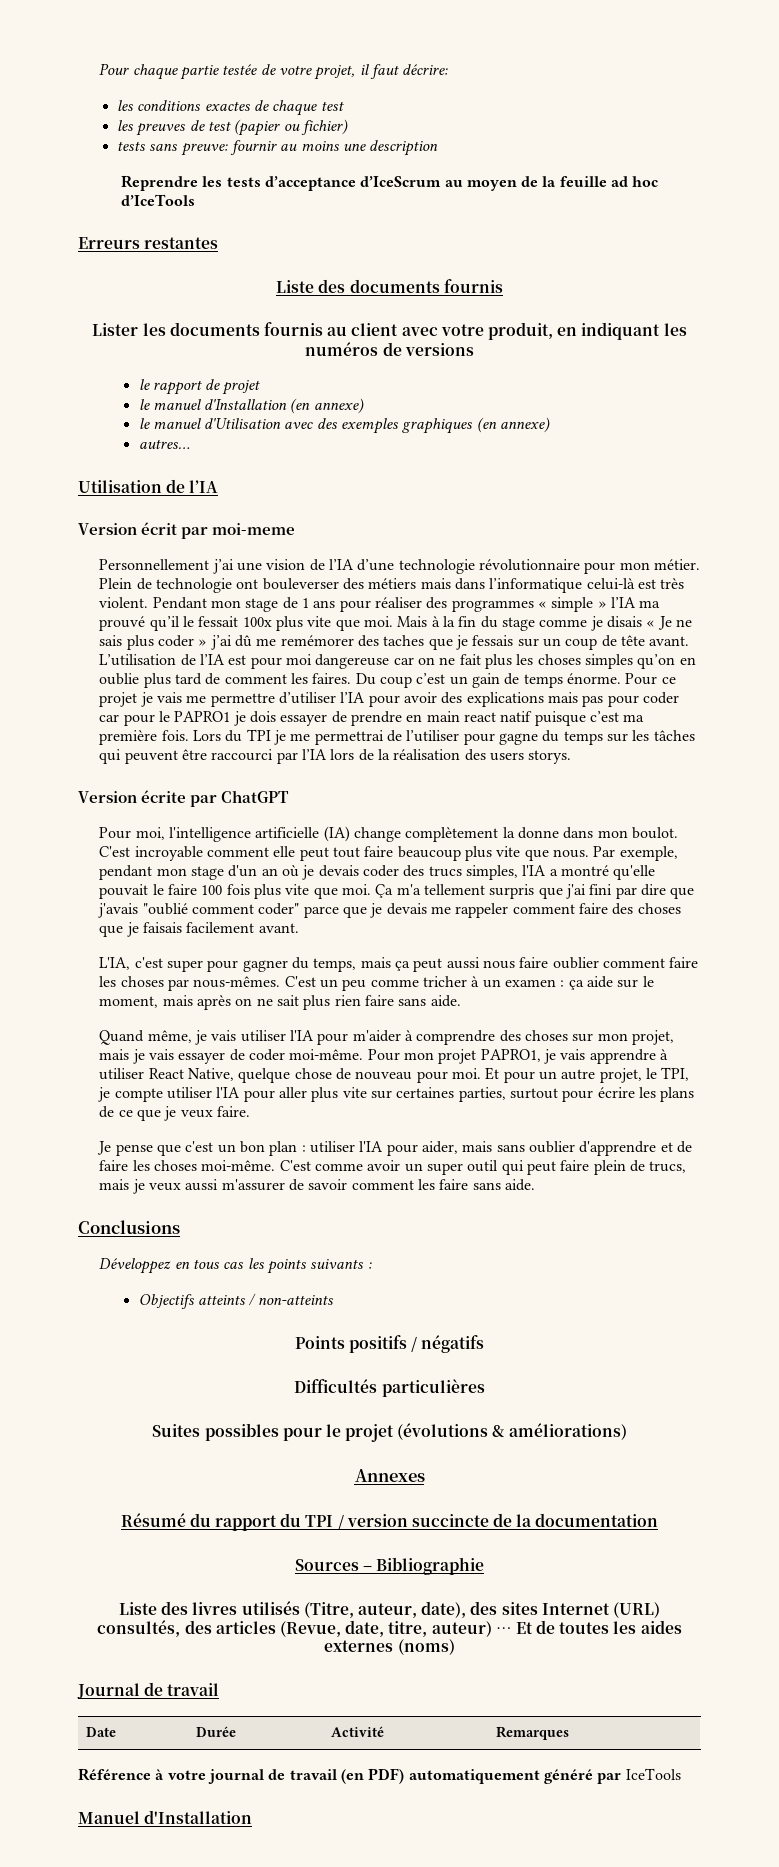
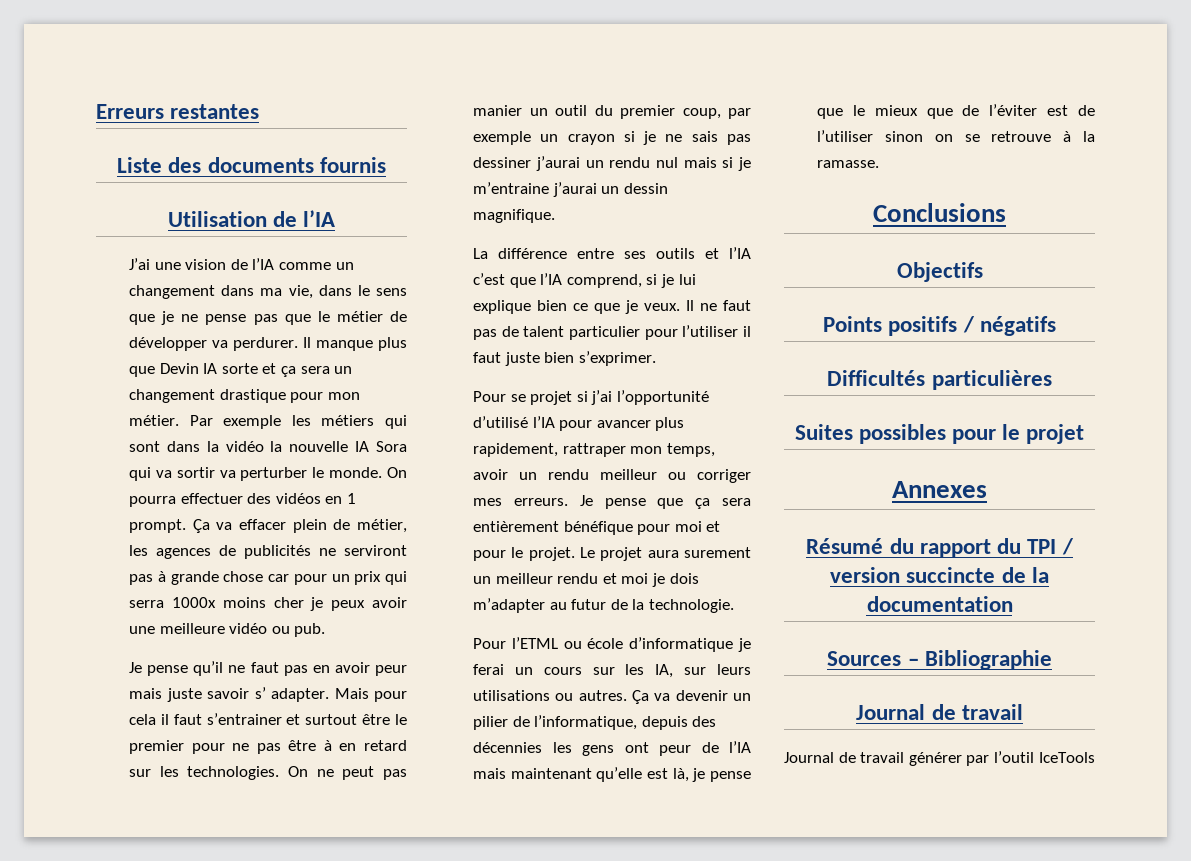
[99,63,449,80] [117,100,344,116] [117,119,348,136] [117,140,439,156] [120,175,659,191] [120,194,195,206] Pour chaque partie testée de votre projet, il faut décrire: // les conditions exactes de chaque test // les preuves de test (papier ou fichier) // tests sans preuve: fournir au moins une description // Reprendre les tests d’acceptance d’IceScrum au moyen de la feuille ad hoc d’IceTools // -> (96, 111) none
[92,322,687,340] [305,342,474,356] [138,379,261,395] [138,398,364,414] [138,417,551,434] [138,439,190,449] [78,479,219,493] [78,522,296,539] [99,559,700,574] [99,578,685,593] [99,597,661,612] [99,616,692,631] [99,635,690,650] [99,654,696,669] [99,673,676,688] [99,692,679,707] [99,711,645,726] [99,729,695,745] [99,749,572,764] [78,790,290,807] [99,826,678,842] [99,846,678,861] [99,865,656,880] [99,884,695,899] [98,903,681,918] [99,922,299,937] [99,957,699,972] [99,976,654,991] [99,995,461,1010] [99,1030,674,1045] [99,1049,668,1064] [99,1067,690,1083] [98,1087,695,1102] [99,1106,251,1121] [97,1141,692,1156] [99,1160,687,1175] [99,1179,535,1194] [78,1220,180,1234] [99,1258,372,1274] [138,1293,335,1309] Lister les documents fournis au client avec votre produit, en indiquant les numéros de versions // le rapport de projet // le manuel d'Installation (en annexe) // le manuel d'Utilisation avec des exemples graphiques (en annexe) // autres… // Utilisation de l’IA // Version écrit par moi-meme // Personnellement j’ai une vision de l’IA d’une technologie révolutionnaire pour mon métier. Plein de technologie ont bouleverser des métiers mais dans l’informatique celui-là est très violent. Pendant mon stage de 1 ans pour réaliser des programmes « simple » l’IA ma prouvé qu’il le fessait 100x plus vite que moi. Mais à la fin du stage comme je disais « Je ne sais plus coder » j’ai dû me remémorer des taches que je fessais sur un coup de tête avant. L’utilisation de l’IA est pour moi dangereuse car on ne fait plus les choses simples qu’on en oublie plus tard de comment les faires. Du coup c’est un gain de temps énorme. Pour ce projet je vais me permettre d’utiliser l’IA pour avoir des explications mais pas pour coder car pour le PAPRO1 je dois essayer de prendre en main react natif puisque c’est ma première fois. Lors du TPI je me permettrai de l’utiliser pour gagne du temps sur les tâches qui peuvent être raccourci par l’IA lors de la réalisation des users storys. // Version écrite par ChatGPT // Pour moi, l'intelligence artificielle (IA) change complètement la donne dans mon boulot. C'est incroyable comment elle peut tout faire beaucoup plus vite que nous. Par exemple, pendant mon stage d'un an où je devais coder des trucs simples, l'IA a montré qu'elle pouvait le faire 100 fois plus vite que moi. Ça m'a tellement surpris que j'ai fini par dire que j'avais "oublié comment coder" parce que je devais me rappeler comment faire des choses que je faisais facilement avant. // L'IA, c'est super pour gagner du temps, mais ça peut aussi nous faire oublier comment faire les choses par nous-mêmes. C'est un peu comme tricher à un examen : ça aide sur le moment, mais après on ne sait plus rien faire sans aide. // Quand même, je vais utiliser l'IA pour m'aider à comprendre des choses sur mon projet, mais je vais essayer de coder moi-même. Pour mon projet PAPRO1, je vais apprendre à utiliser React Native, quelque chose de nouveau pour moi. Et pour un autre projet, le TPI, je compte utiliser l'IA pour aller plus vite sur certaines parties, surtout pour écrire les plans de ce que je veux faire. // Je pense que c'est un bon plan : utiliser l'IA pour aider, mais sans oublier d'apprendre et de faire les choses moi-même. C'est comme avoir un super outil qui peut faire plein de trucs, mais je veux aussi m'assurer de savoir comment les faire sans aide. // Conclusions // Développez en tous cas les points suivants : // Objectifs atteints / non-atteints -> [167,210,336,227] [129,258,354,270] [129,285,408,299] [129,311,407,325] [129,337,407,351] [129,363,353,377] [129,389,360,403] [129,415,407,429] [129,441,407,452] [129,467,407,481] [129,493,357,507] [129,519,408,533] [129,545,407,559] [129,571,407,585] [129,597,407,611] [129,623,326,637] [129,661,407,676] [129,687,407,702] [129,713,407,725] [129,740,408,754] [129,766,407,780] [473,105,751,119] [473,131,751,145] [473,156,751,171] [473,182,668,197] [473,209,556,223] [473,247,751,259] [473,273,696,288] [473,300,751,314] [473,325,751,340] [473,351,656,366] [473,390,710,405] [473,416,685,431] [473,443,715,457] [473,469,751,483] [473,495,751,509] [473,521,721,535] [473,547,751,561] [473,573,699,587] [473,598,735,613] [473,637,751,652] [473,664,751,678] [473,690,751,704] [473,715,717,730] [473,741,751,756] [473,767,751,782] [817,104,1095,119] [817,130,1095,142] [817,160,880,168] [873,203,1006,222] [896,262,983,282] Utilisation de l’IA // J’ai une vision de l’IA comme un changement dans ma vie, dans le sens que je ne pense pas que le métier de développer va perdurer. Il manque plus que Devin IA sorte et ça sera un changement drastique pour mon métier. Par exemple les métiers qui sont dans la vidéo la nouvelle IA Sora qui va sortir va perturber le monde. On pourra effectuer des vidéos en 1 prompt. Ça va effacer plein de métier, les agences de publicités ne serviront pas à grande chose car pour un prix qui serra 1000x moins cher je peux avoir une meilleure vidéo ou pub. // Je pense qu’il ne faut pas en avoir peur mais juste savoir s’ adapter. Mais pour cela il faut s’entrainer et surtout être le premier pour ne pas être à en retard sur les technologies. On ne peut pas manier un outil du premier coup, par exemple un crayon si je ne sais pas dessiner j’aurai un rendu nul mais si je m’entraine j’aurai un dessin magnifique. // La différence entre ses outils et l’IA c’est que l’IA comprend, si je lui explique bien ce que je veux. Il ne faut pas de talent particulier pour l’utiliser il faut juste bien s’exprimer. // Pour se projet si j’ai l’opportunité d’utilisé l’IA pour avancer plus rapidement, rattraper mon temps, avoir un rendu meilleur ou corriger mes erreurs. Je pense que ça sera entièrement bénéfique pour moi et pour le projet. Le projet aura surement un meilleur rendu et moi je dois m’adapter au futur de la technologie. // Pour l’ETML ou école d’informatique je ferai un cours sur les IA, sur leurs utilisations ou autres. Ça va devenir un pilier de l’informatique, depuis des décennies les gens ont peur de l’IA mais maintenant qu’elle est là, je pense que le mieux que de l’éviter est de l’utiliser sinon on se retrouve à la ramasse. // Conclusions // Objectifs
[397,1423,627,1440] (évolutions & améliorations) -> (1085, 434) none
[119,1601,660,1618] [97,1620,682,1637] [324,1639,455,1655] [77,1682,220,1699] [86,1727,117,1737] [196,1726,237,1737] [331,1726,385,1737] [496,1726,570,1740] [78,1768,622,1784] Liste des livres utilisés (Titre, auteur, date), des sites Internet (URL) consultés, des articles (Revue, date, titre, auteur) … Et de toutes les aides externes (noms) // Journal de travail // Date | Durée | Activité | Remarques // Référence à votre journal de travail (en PDF) automatiquement généré par -> [856,704,1023,720] [784,751,1034,766] Journal de travail // Journal de travail générer par l’outil
[78,1810,253,1824] // Manuel d'Installation -> (1095, 757) none

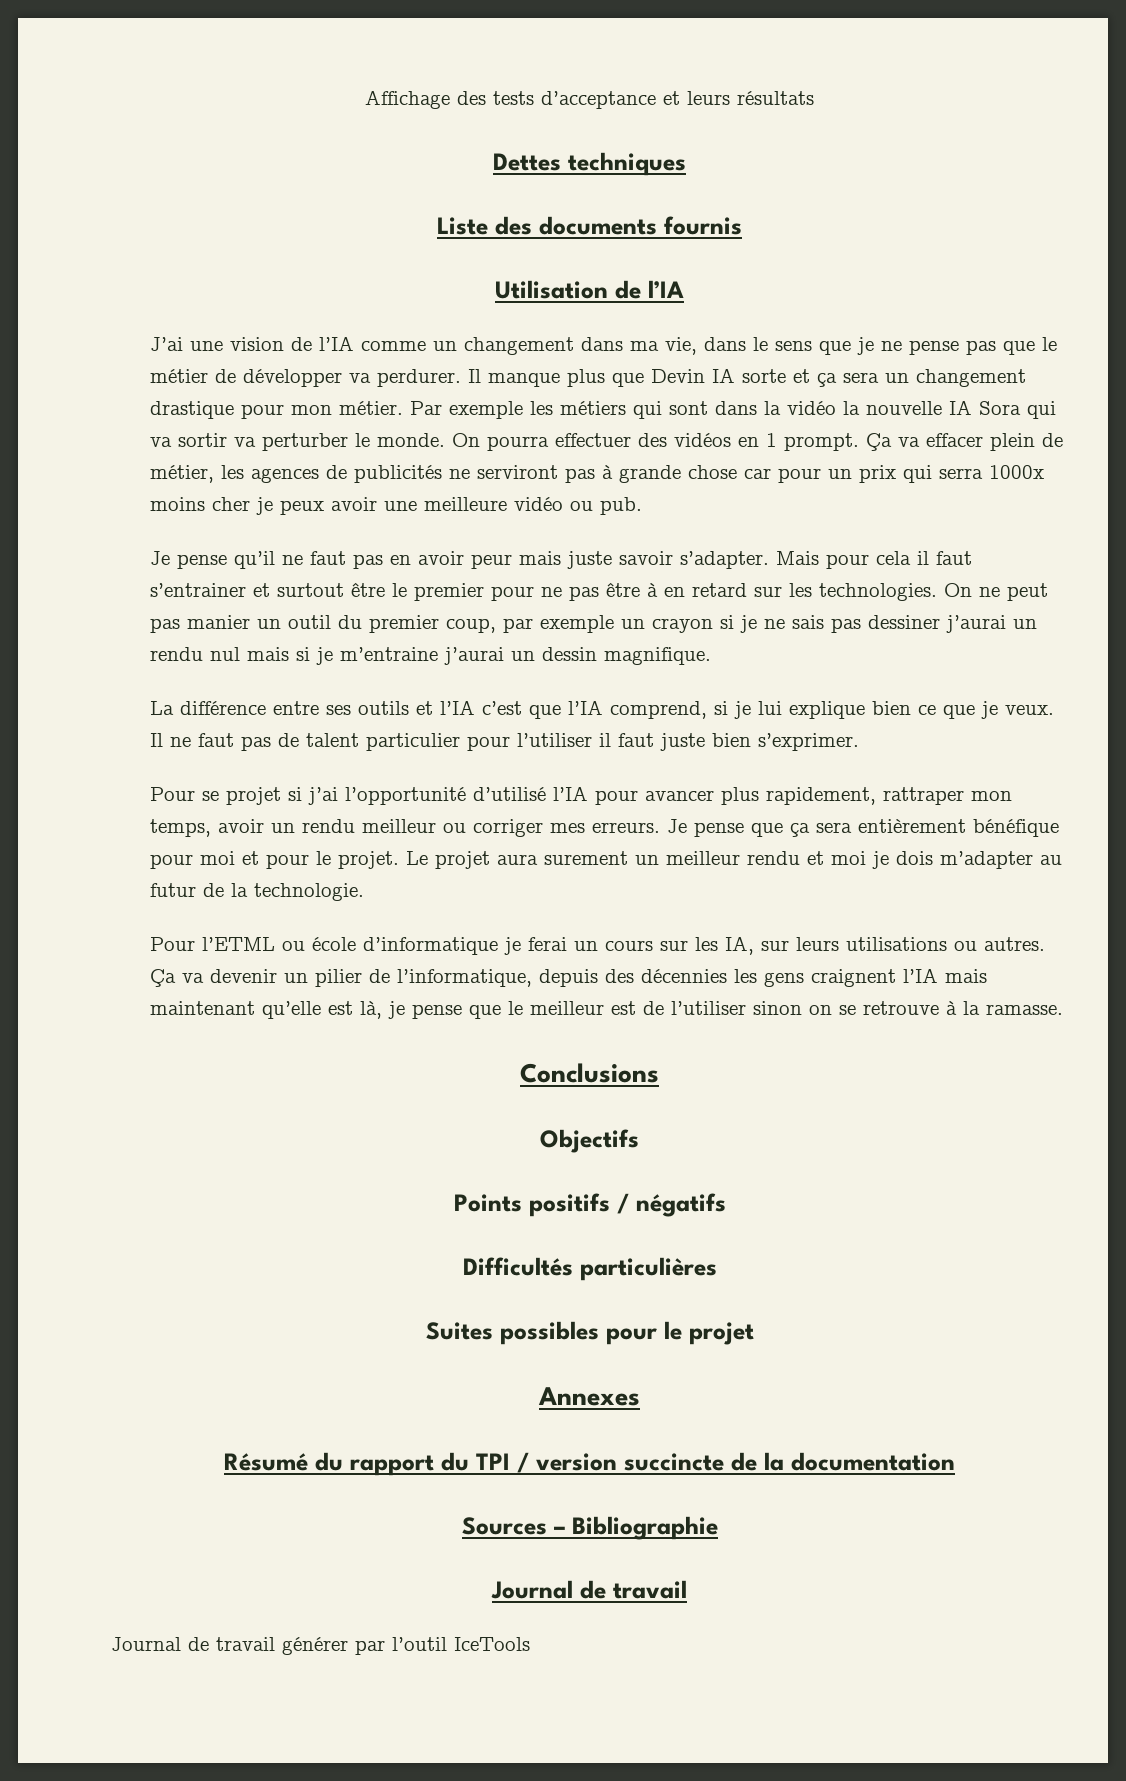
[96,104,260,119] Erreurs restantes -> [365,90,814,109] [493,152,686,176] Affichage des tests d’acceptance et leurs résultats // Dettes techniques
[254,687,330,702] s’ adapter. -> [679,551,769,569] s’adapter.
[624,742,719,756] ont peur de -> [810,969,896,987] craignent
[874,104,1038,119] mieux que de l’éviter -> [529,1001,604,1015] meilleur

